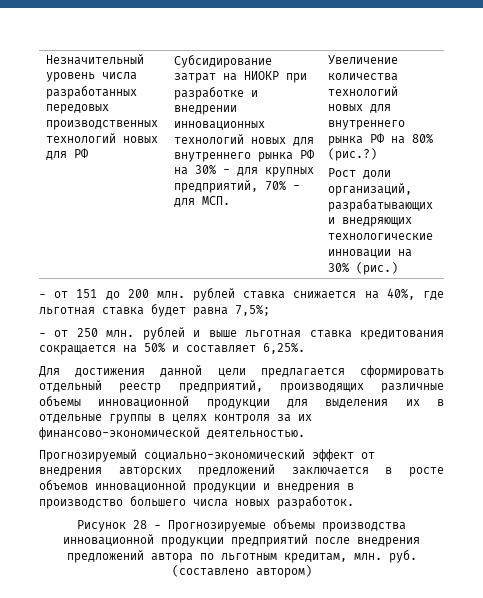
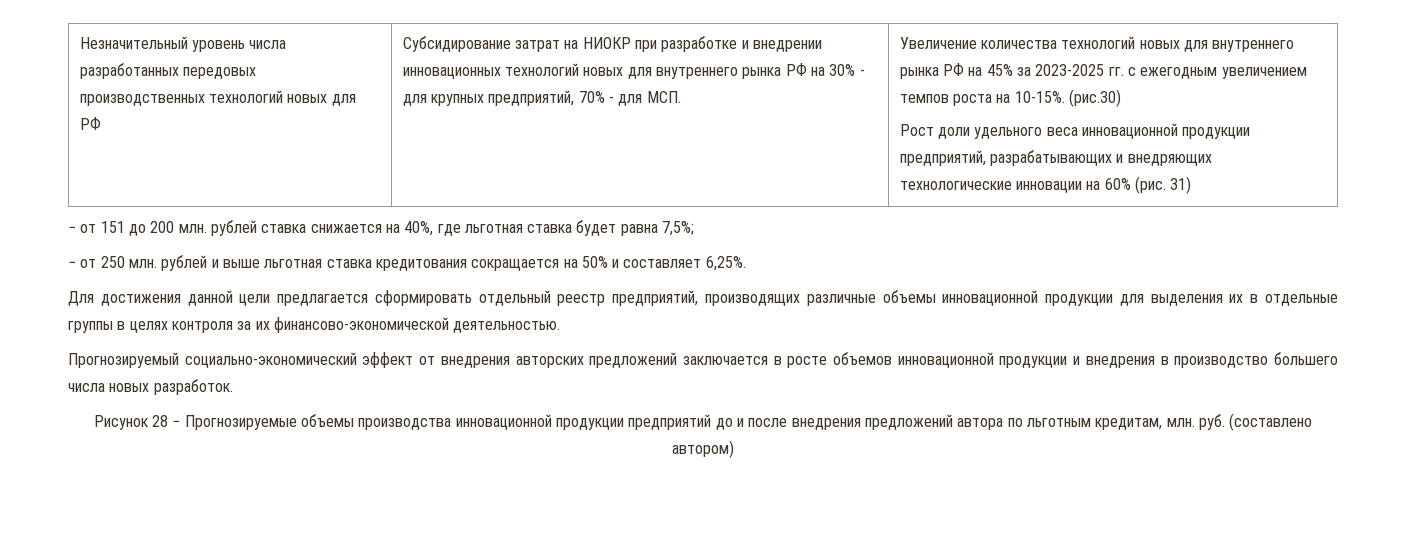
[412,134,434,144] [328,148,378,161] [328,168,392,179] [328,183,413,196] 80% (рис.?) // Рост доли организаций, -> [986,64,1307,79] [899,89,1121,107] [899,123,1251,139] [899,150,986,166] 45% за 2023-2025 гг. с ежегодным увеличением темпов роста на 10-15%. (рис.30) // Рост доли удельного веса инновационной продукции предприятий,
[328,262,399,275] 30% (рис.) -> [1104,176,1192,194] 60% (рис. 31)
(308, 540) none -> [715,418,745,430] до и

